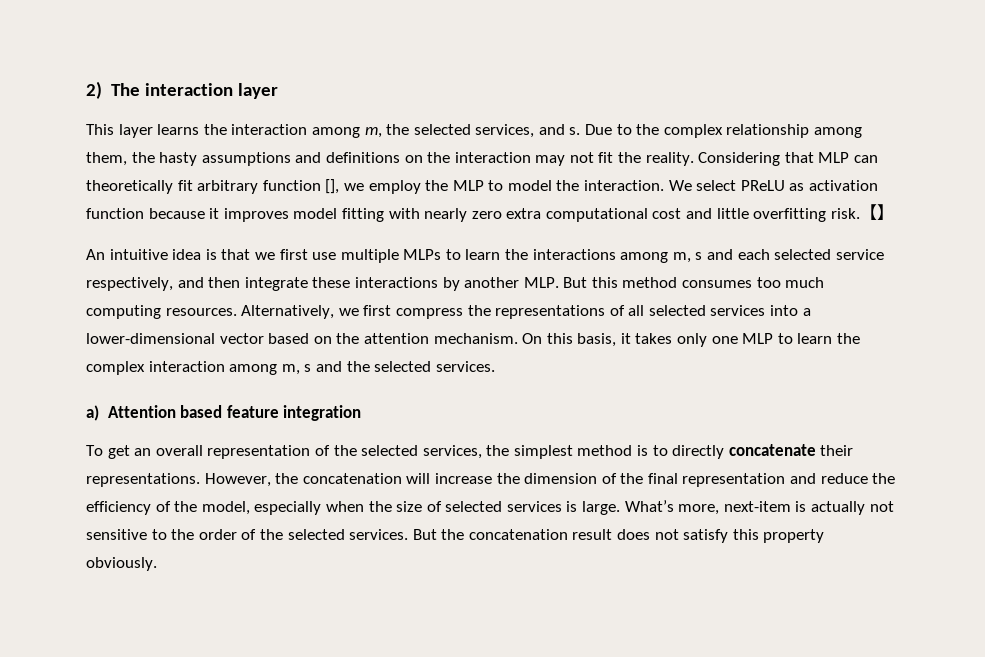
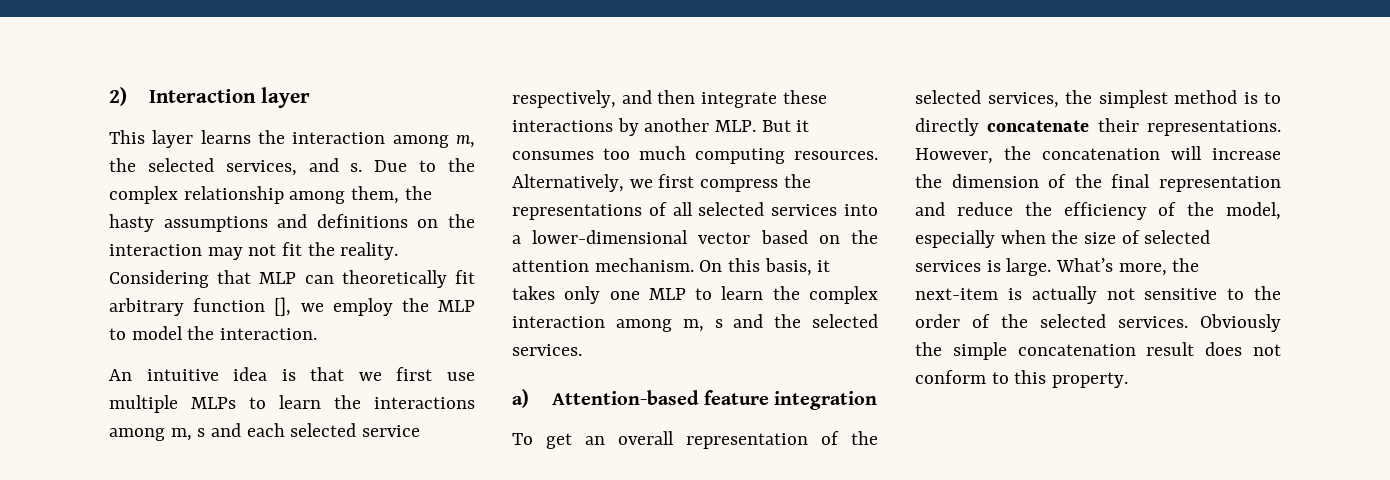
[110,83,233,96] The interaction -> [149,89,257,103] Interaction
[668,180,879,191] [86,204,894,222] We select PReLU as activation function because it improves model fitting with nearly zero extra computational cost and little overfitting risk.【】 -> (318, 334) none
[591,277,678,288] this method -> [796,120,810,132] it
[107,405,223,418] Attention based -> [552,390,700,405] Attention-based
(720, 509) none -> [1172,258,1200,272] the
[412,529,465,540] But the -> [1200,314,1281,332] [915,342,1007,360] Obviously the simple
[683,529,825,543] [86,557,157,571] satisfy this property obviously. -> [915,370,1129,388] conform to this property.

